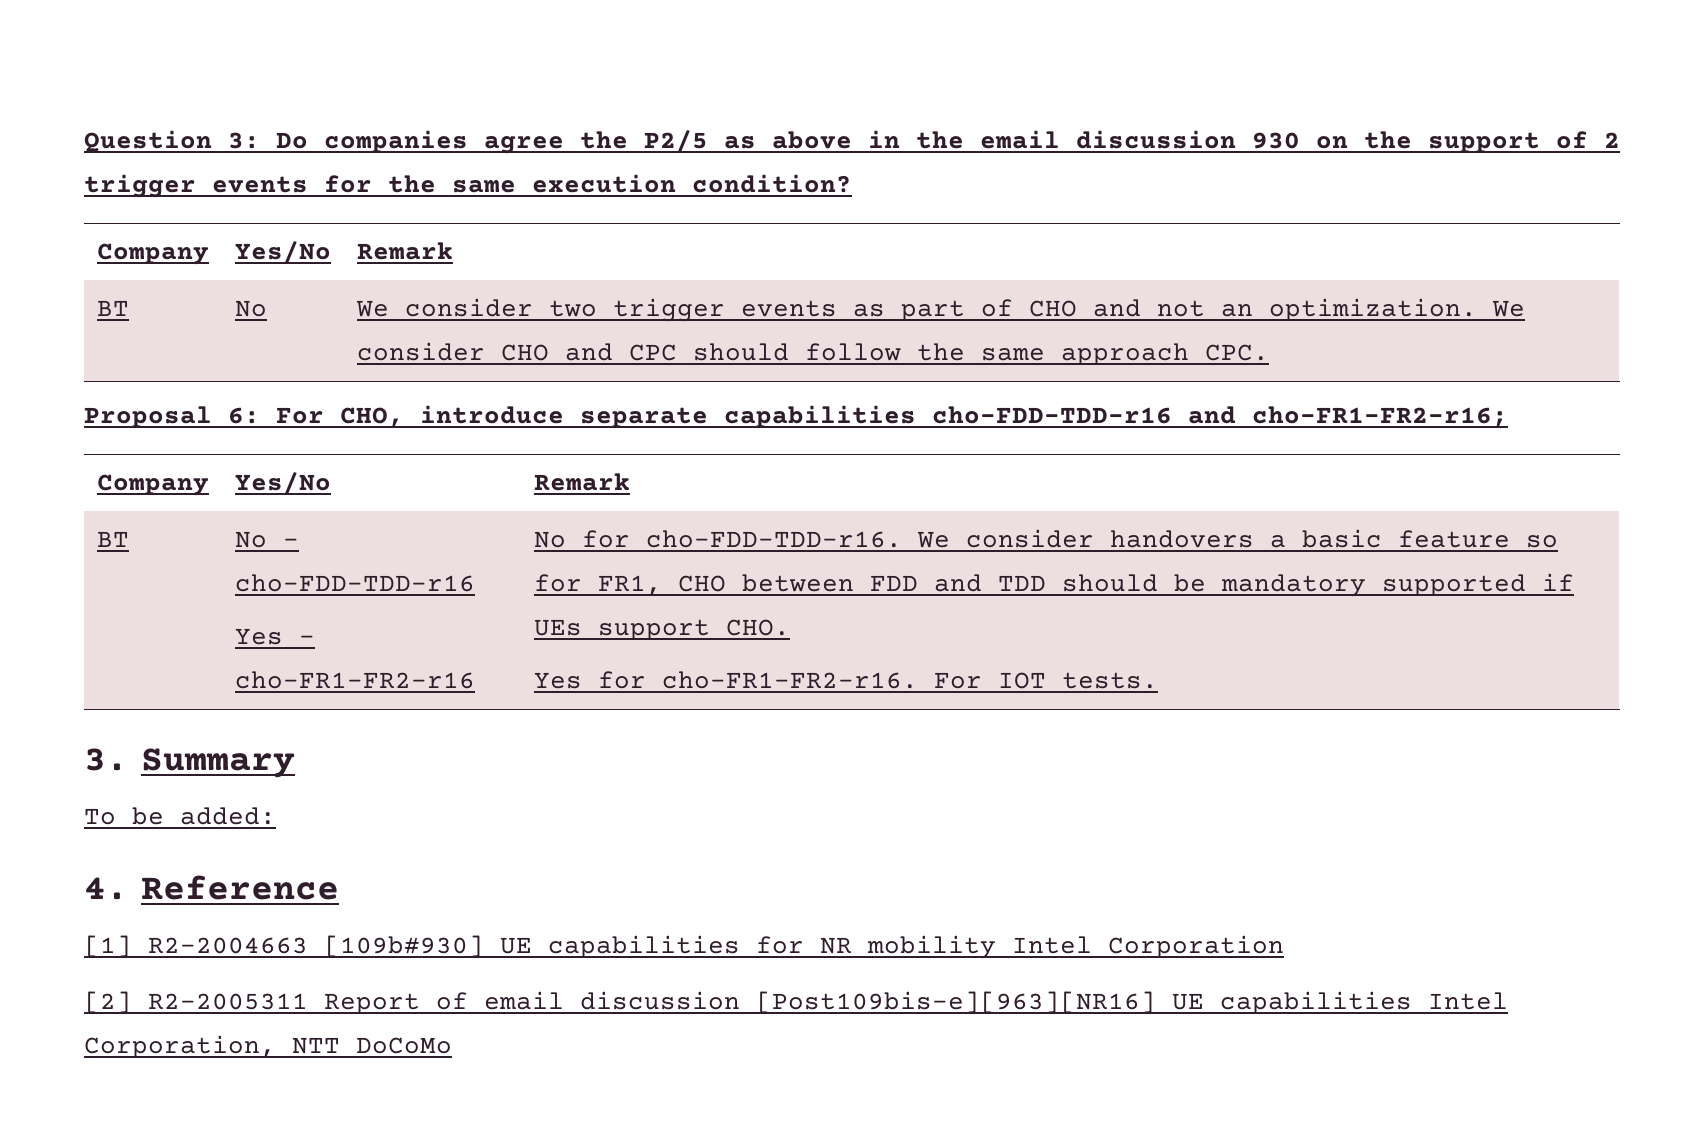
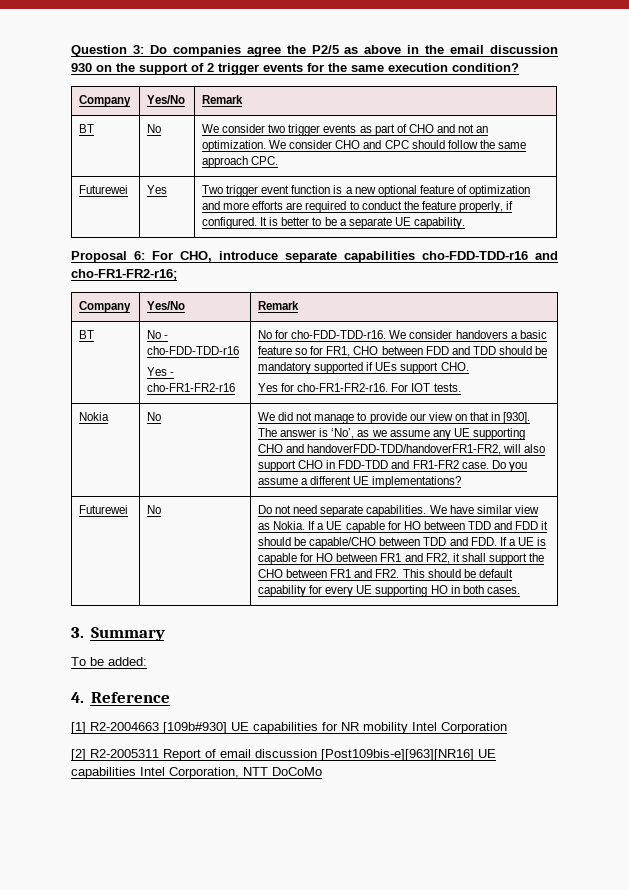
(1269, 352) none -> [79,185,129,194] [147,185,168,194] [202,185,531,197] [202,201,514,213] [202,217,465,229] // Futurewei | Yes | Two trigger event function is a new optional feature of optimization and more efforts are required to conduct the feature properly, if configured. It is better to be a separate UE capability.
(1158, 680) none -> [79,412,110,421] [147,412,162,421] [258,412,531,424] [258,428,525,440] [258,444,546,455] [258,460,527,472] [258,476,462,488] [79,505,129,514] [147,505,162,514] [258,505,539,517] [258,521,549,533] [258,537,547,549] [258,553,545,565] [258,569,513,578] [258,585,520,597] // Nokia | No | We did not manage to provide our view on that in [930]. The answer is ‘No’, as we assume any UE supporting CHO and handoverFDD-TDD/handoverFR1-FR2, will also support CHO in FDD-TDD and FR1-FR2 case. Do you assume a different UE implementations? // Futurewei | No | Do not need separate capabilities. We have similar view as Nokia. If a UE capable for HO between TDD and FDD it should be capable/CHO between TDD and FDD. If a UE is capable for HO between FR1 and FR2, it shall support the CHO between FR1 and FR2. This should be default capability for every UE supporting HO in both cases.

